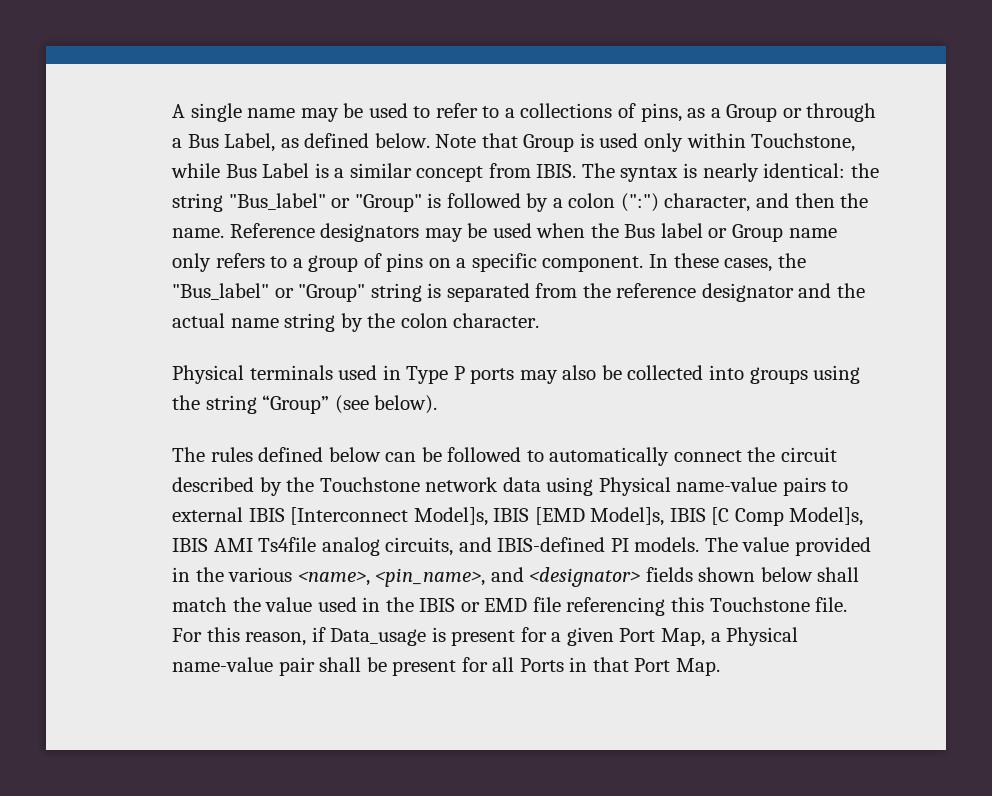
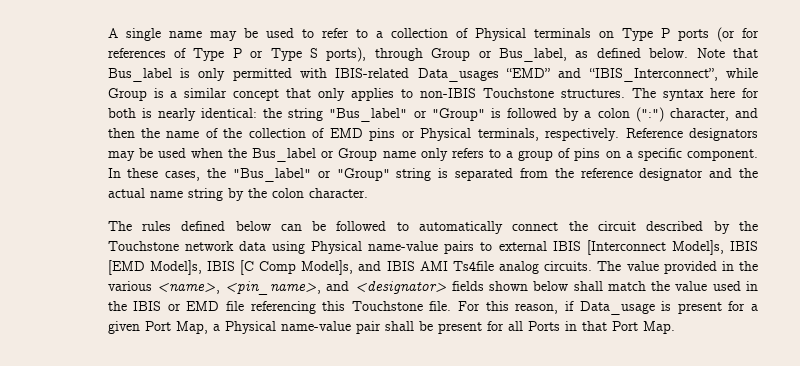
[520,103,877,122] [172,133,276,152] collections of pins, as a Group or through a Bus Label, -> [390,27,759,42] [107,47,567,62] collection of Physical terminals on Type P ports (or for references of Type P or Type S ports), through Group or Bus_label,
[523,133,856,152] [171,163,679,182] Group is used only within Touchstone, while Bus Label is a similar concept from IBIS. The syntax -> [107,68,758,82] [107,88,760,101] [107,108,136,118] Bus_label is only permitted with IBIS-related Data_usages “EMD” and “IBIS_Interconnect”, while Group is a similar concept that only applies to non-IBIS Touchstone structures. The syntax here for both
[172,228,225,238] name. -> [166,128,620,141] name of the collection of EMD pins or Physical terminals, respectively.
[624,223,703,238] Bus label -> [252,148,317,162] Bus_label
[172,365,861,384] [172,395,438,414] // Physical terminals used in Type P ports may also be collected into groups using the string “Group” (see below). -> (368, 193) none
(864, 516) none -> [358,261,382,271] and
[385,537,700,556] circuits, and IBIS-defined PI models. -> [544,261,593,271] circuits.

